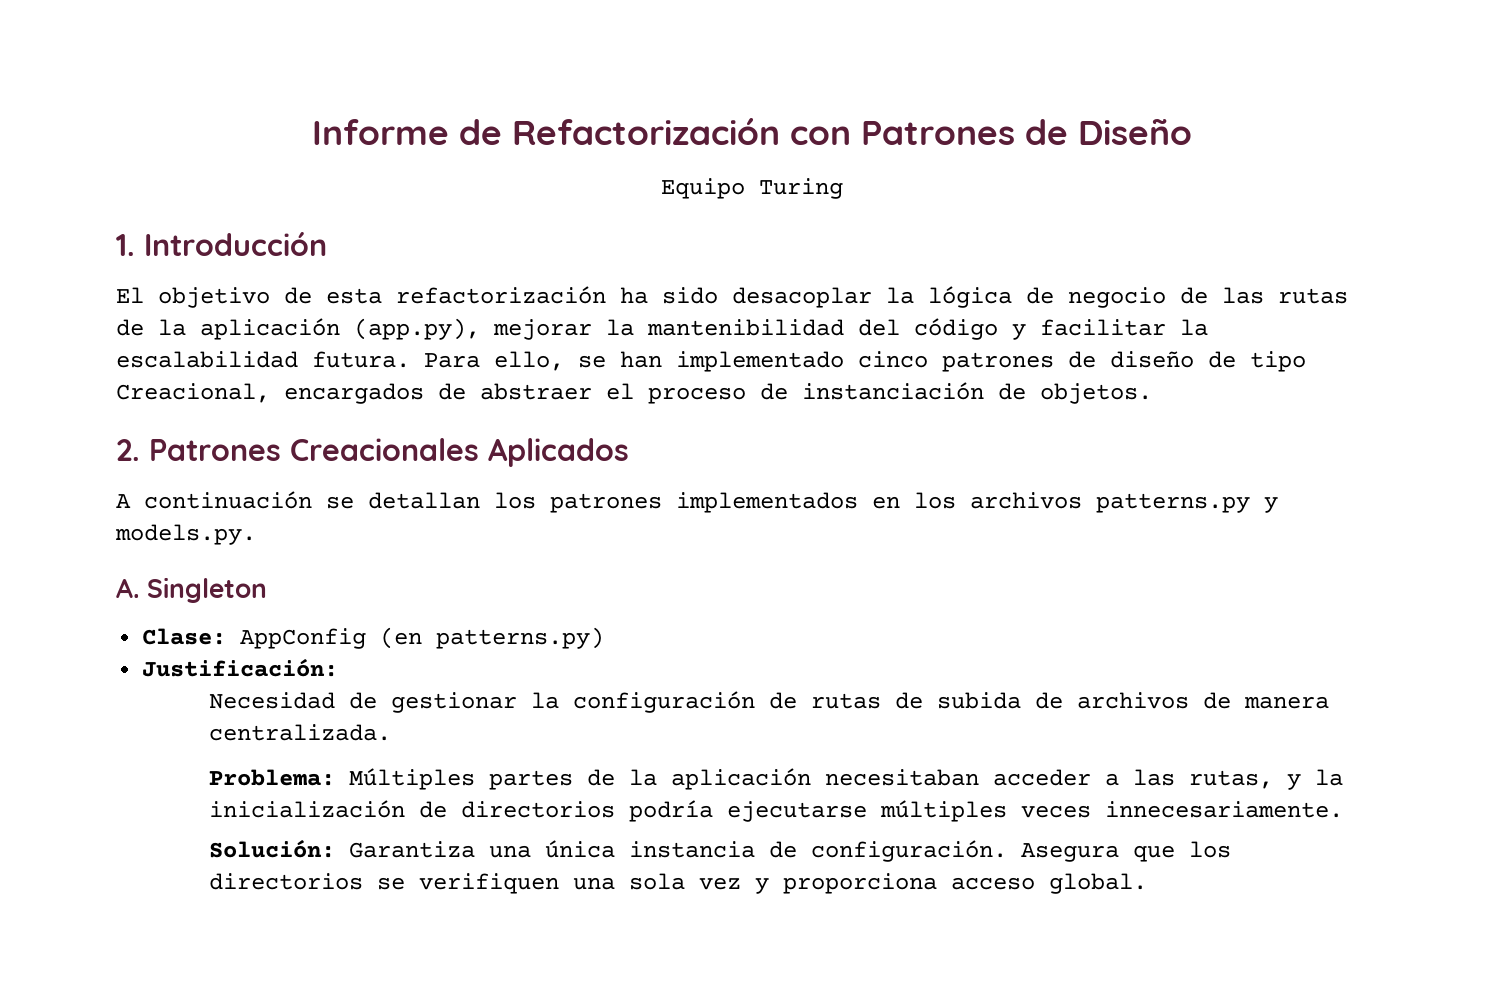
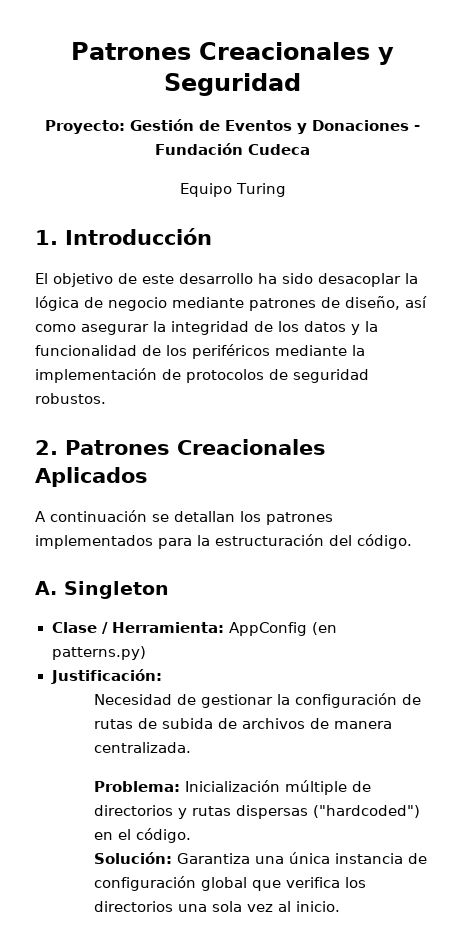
[311,118,1192,145] Informe de Refactorización con Patrones de Diseño -> [71,42,394,65] [164,73,301,96] [45,119,420,134] [155,143,310,155] Patrones Creacionales y Seguridad // Proyecto: Gestión de Eventos y Donaciones - Fundación Cudeca
[326,286,606,304] esta refactorización -> [142,273,253,284] este desarrollo
[1180,287,1348,304] [116,318,1208,340] [116,351,1306,372] [116,382,1152,404] de las rutas de la aplicación (app.py), mejorar la mantenibilidad del código y facilitar la escalabilidad futura. Para ello, se han implementado cinco patrones de diseño de tipo Creacional, encargados de abstraer el proceso de instanciación de objetos. -> [172,296,427,311] [35,321,378,335] [35,344,365,359] [35,368,369,383] [35,393,106,404] mediante patrones de diseño, así como asegurar la integridad de los datos y la funcionalidad de los periféricos mediante la implementación de protocolos de seguridad robustos.
[872,492,1278,513] [115,524,256,545] en los archivos patterns.py y models.py. -> [158,534,412,549] para la estructuración del código.
[142,628,227,645] Clase: -> [51,622,224,634] Clase / Herramienta:
[349,768,1344,790] [209,800,1344,822] Múltiples partes de la aplicación necesitaban acceder a las rutas, y la inicialización de directorios podría ejecutarse múltiples veces innecesariamente. -> [185,780,372,795] [94,805,421,819] [94,828,192,843] Inicialización múltiple de directorios y rutas dispersas ("hardcoded") en el código.
[811,840,1232,862] [209,873,1148,894] configuración. Asegura que los directorios se verifiquen una sola vez y proporciona acceso global. -> [94,876,367,891] [94,901,341,912] configuración global que verifica los directorios una sola vez al inicio.

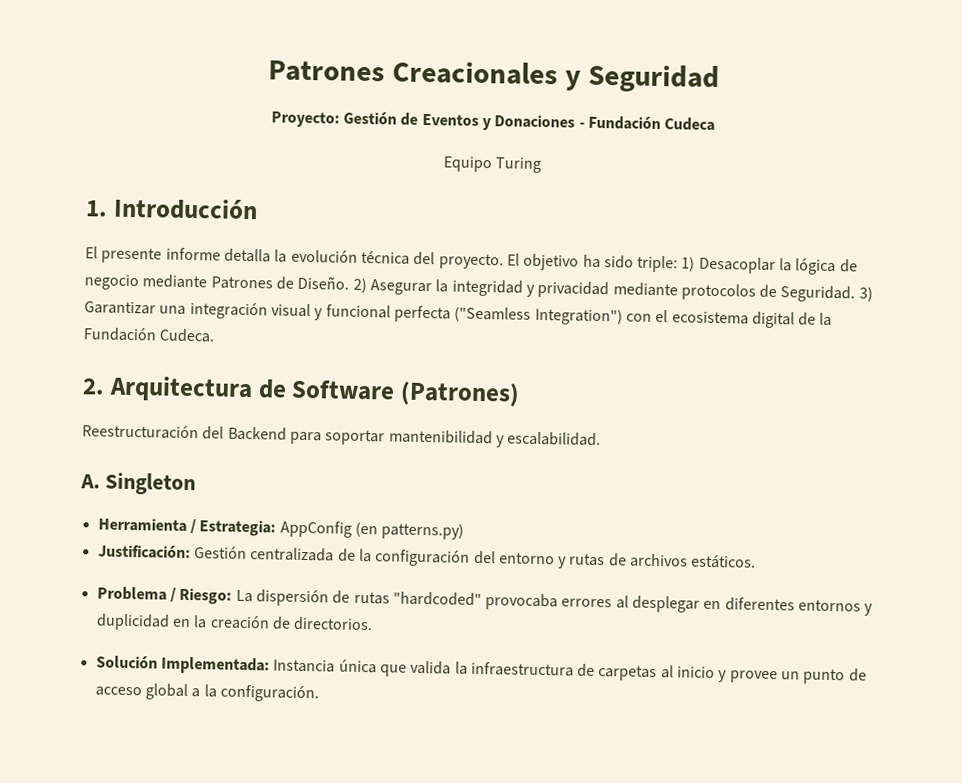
[53,273,401,287] objetivo de este desarrollo ha sido desacoplar -> [101,247,776,275] presente informe detalla la evolución técnica del proyecto. El objetivo ha sido triple: 1) Desacoplar
[249,296,427,311] [35,321,378,335] [35,344,365,359] [35,368,369,383] [35,393,106,404] [35,439,326,455] [35,467,148,487] [35,510,333,525] [35,534,412,549] patrones de diseño, así como asegurar la integridad de los datos y la funcionalidad de los periféricos mediante la implementación de protocolos de seguridad robustos. // 2. Patrones Creacionales Aplicados // A continuación se detallan los patrones implementados para la estructuración del código. -> [210,275,873,303] [84,301,833,329] [83,327,216,343] [82,375,520,407] [82,424,602,448] Patrones de Diseño. 2) Asegurar la integridad y privacidad mediante protocolos de Seguridad. 3) Garantizar una integración visual y funcional perfecta ("Seamless Integration") con el ecosistema digital de la Fundación Cudeca. // 2. Arquitectura de Software (Patrones) // Reestructuración del Backend para soportar mantenibilidad y escalabilidad.
[51,622,224,634] Clase / Herramienta: -> [97,517,277,537] Herramienta / Estrategia:
[94,693,422,708] [94,718,393,729] [94,742,192,753] [94,780,372,795] [94,805,421,819] [94,828,192,843] [94,852,428,864] [94,876,367,891] [94,901,341,912] // Necesidad de gestionar la configuración de rutas de subida de archivos de manera centralizada. // Problema: Inicialización múltiple de directorios y rutas dispersas ("hardcoded") en el código. // Solución: Garantiza una única instancia de configuración global que verifica los directorios una sola vez al inicio. -> [193,546,757,569] [96,586,874,616] [95,613,374,632] [95,655,867,685] [94,683,319,703] Gestión centralizada de la configuración del entorno y rutas de archivos estáticos. // Problema / Riesgo: La dispersión de rutas "hardcoded" provocaba errores al desplegar en diferentes entornos y duplicidad en la creación de directorios. // Solución Implementada: Instancia única que valida la infraestructura de carpetas al inicio y provee un punto de acceso global a la configuración.

